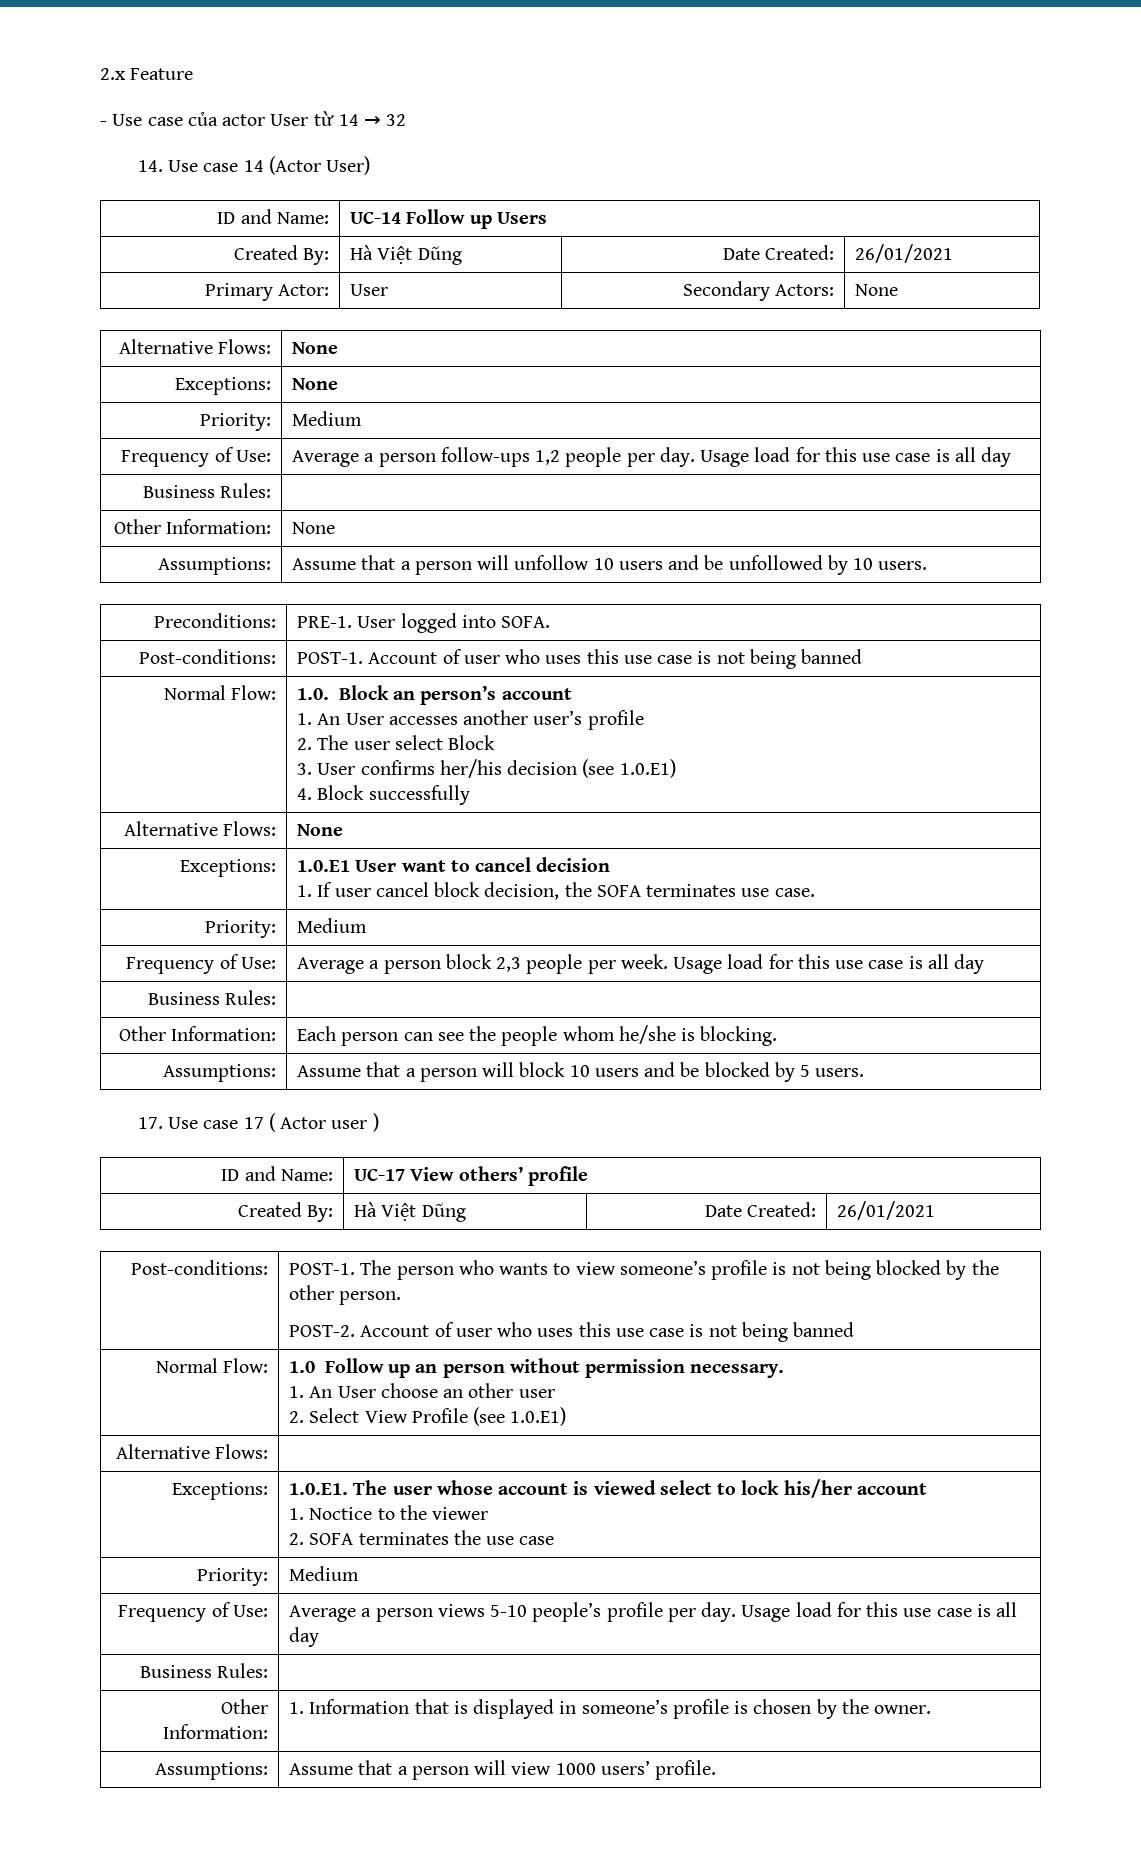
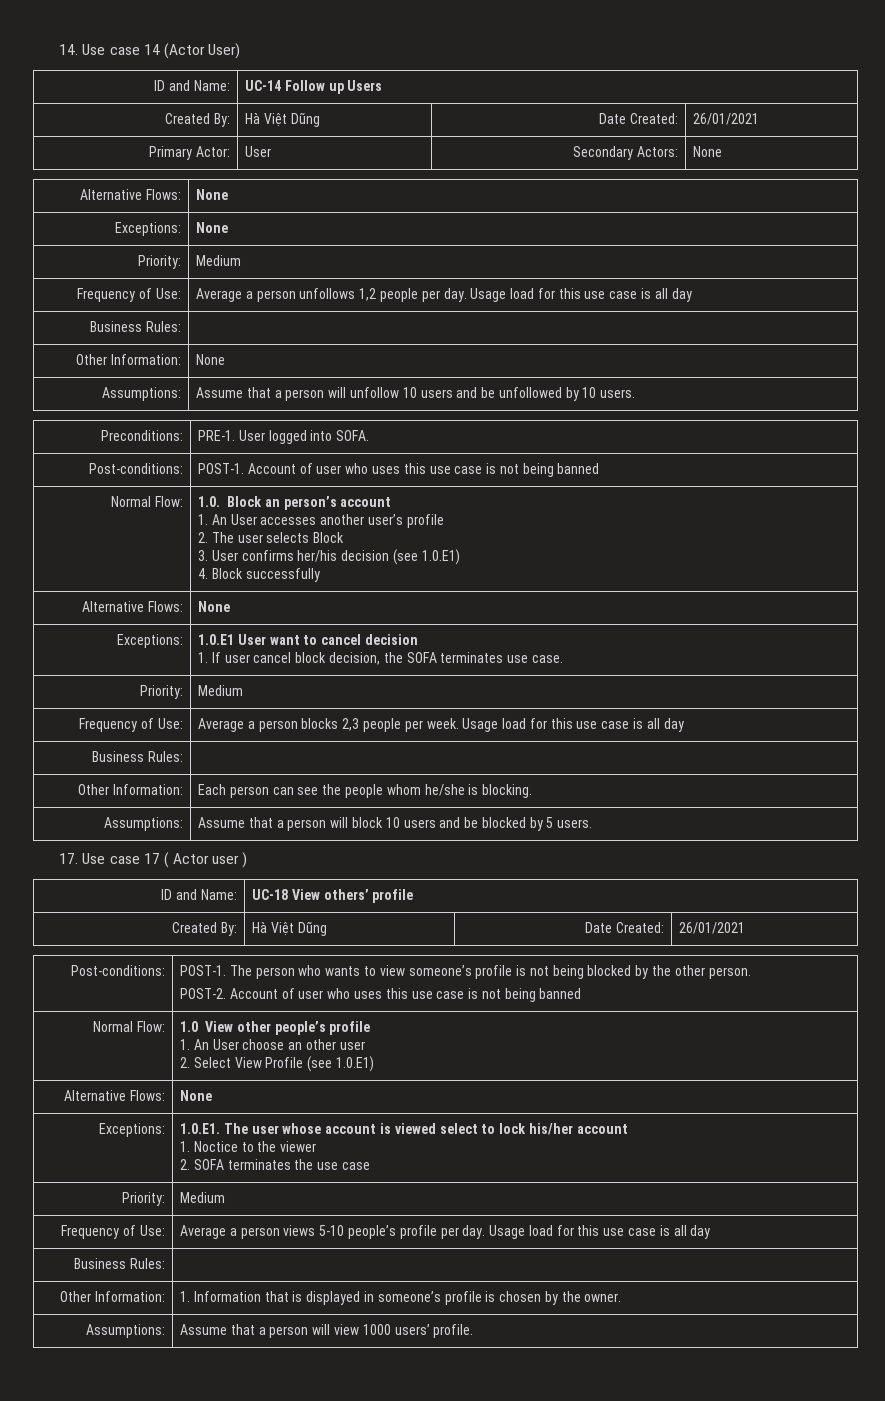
[100,68,194,80] [100,111,407,126] 2.x Feature // - Use case của actor User từ 14 → 32 // -> (59, 49) none
[440,447,530,467] follow-ups -> [299,288,356,299] unfollows
[394,735,443,750] select -> [266,532,310,543] selects
[445,954,492,969] block -> [301,718,339,729] blocks
[354,1168,406,1181] UC-17 -> [252,889,289,900] UC-18
[324,1358,785,1378] Follow up an person without permission necessary. -> [205,1021,371,1035] View other people’s profile
(268, 1451) | -> [180,1090,213,1101] | None

